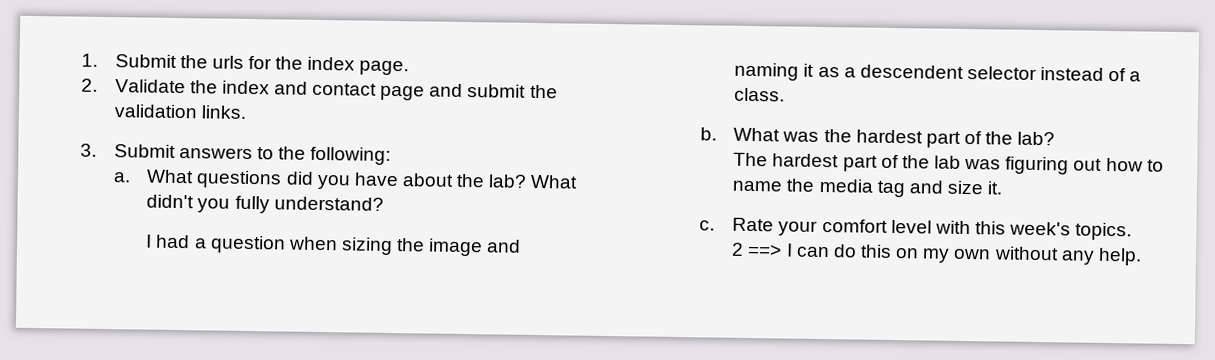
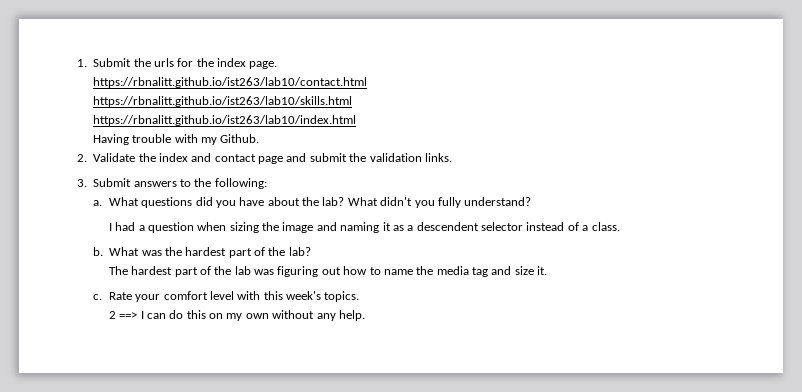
(410, 68) none -> [92,77,367,88] [92,96,352,107] [92,115,356,126] [92,134,260,145] // https://rbnalitt.github.io/ist263/lab10/contact.html // https://rbnalitt.github.io/ist263/lab10/skills.html // https://rbnalitt.github.io/ist263/lab10/index.html // Having trouble with my Github.

